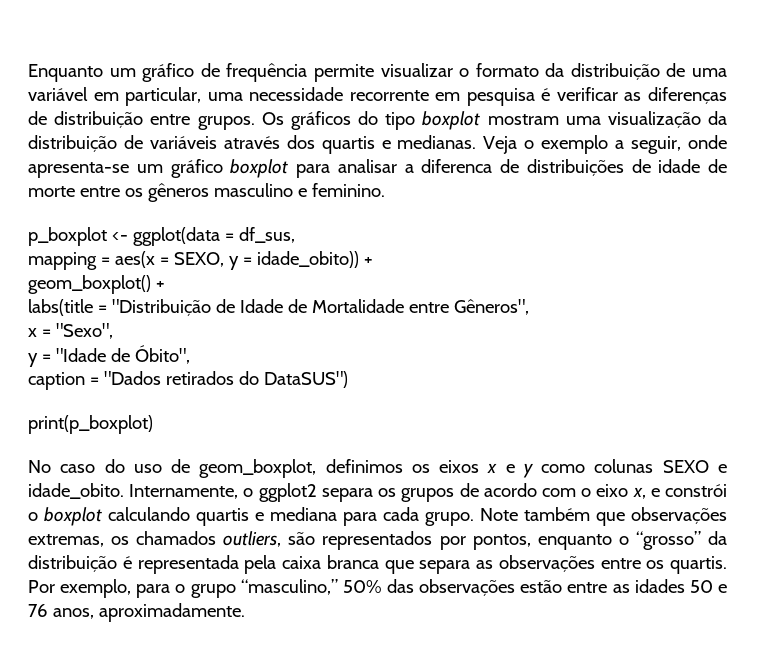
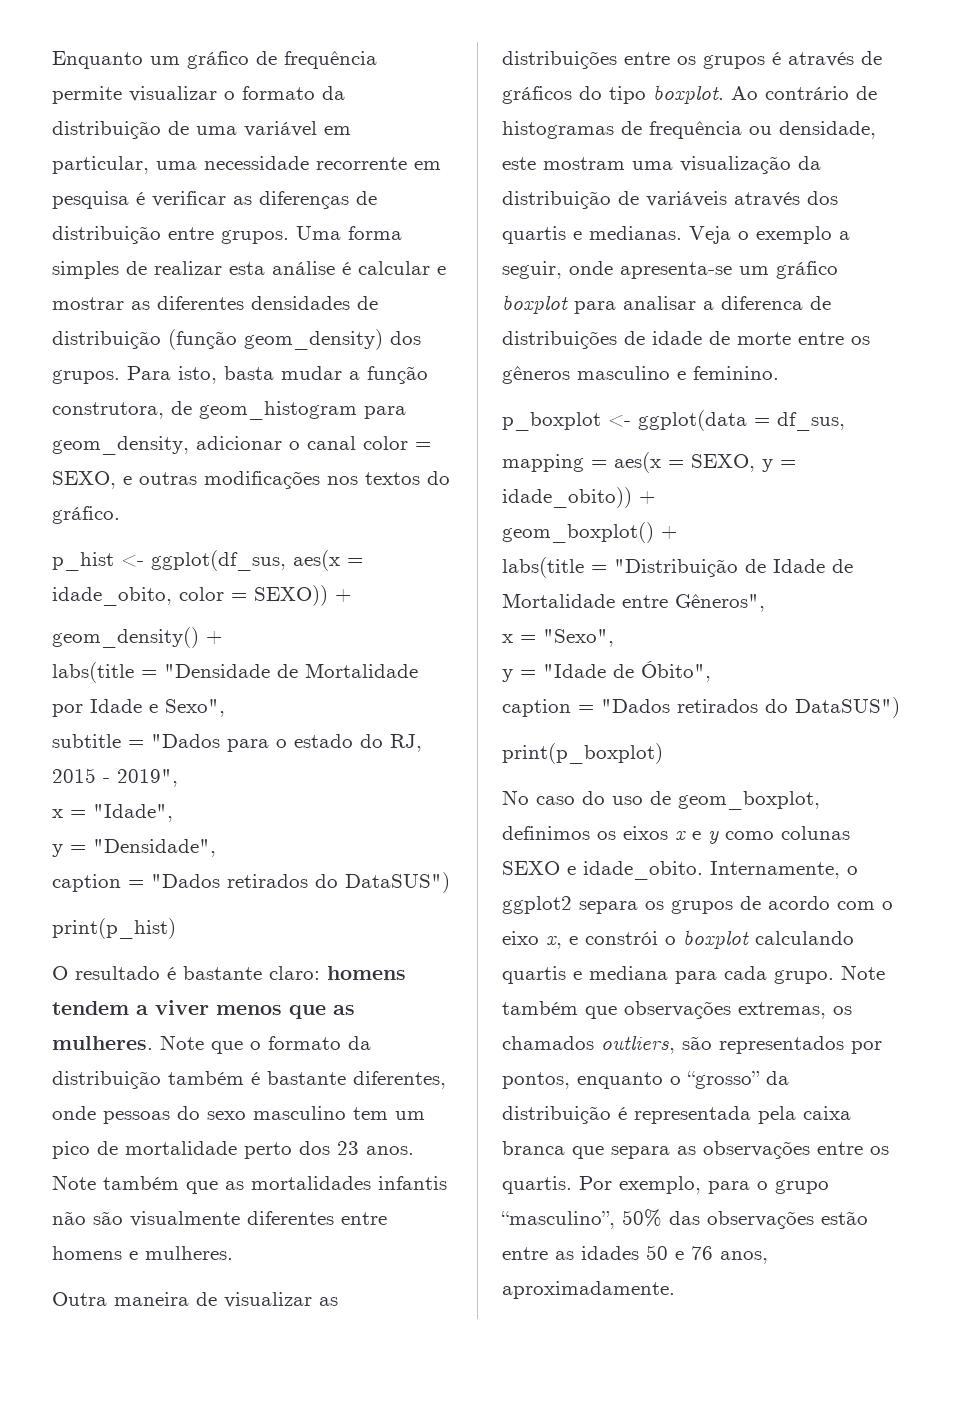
[261,111,481,130] Os gráficos do tipo boxplot -> [296,226,402,240] [52,261,446,279] [52,296,378,310] [52,329,421,350] [52,366,428,384] [52,401,406,420] [52,436,431,455] [52,471,450,489] [52,506,120,524] [52,550,363,571] [52,585,351,606] [52,627,222,648] [52,662,418,683] [52,699,225,717] [52,734,422,752] [52,768,178,787] [52,804,173,822] [52,839,216,857] [52,872,450,893] [52,918,176,939] [52,966,406,980] [52,1000,355,1019] [52,1035,371,1054] [52,1071,446,1089] [52,1106,425,1124] [52,1141,414,1159] [52,1175,447,1194] [52,1211,387,1227] [52,1246,233,1260] [52,1292,338,1308] [502,51,882,69] [502,84,877,104] [502,121,876,139] [502,157,536,170] Uma forma simples de realizar esta análise é calcular e mostrar as diferentes densidades de distribuição (função geom_density) dos grupos. Para isto, basta mudar a função construtora, de geom_histogram para geom_density, adicionar o canal color = SEXO, e outras modificações nos textos do gráfico. // p_hist <- ggplot(df_sus, aes(x = idade_obito, color = SEXO)) + // geom_density() + // labs(title = "Densidade de Mortalidade por Idade e Sexo", // subtitle = "Dados para o estado do RJ, 2015 - 2019", // x = "Idade", // y = "Densidade", // caption = "Dados retirados do DataSUS") // print(p_hist) // O resultado é bastante claro: homens tendem a viver menos que as mulheres. Note que o formato da distribuição também é bastante diferentes, onde pessoas do sexo masculino tem um pico de mortalidade perto dos 23 anos. Note também que as mortalidades infantis não são visualmente diferentes entre homens e mulheres. // Outra maneira de visualizar as distribuições entre os grupos é através de gráficos do tipo boxplot. Ao contrário de histogramas de frequência ou densidade, este
[240,579,338,595] “masculino,” -> [501,1211,615,1229] “masculino”,

